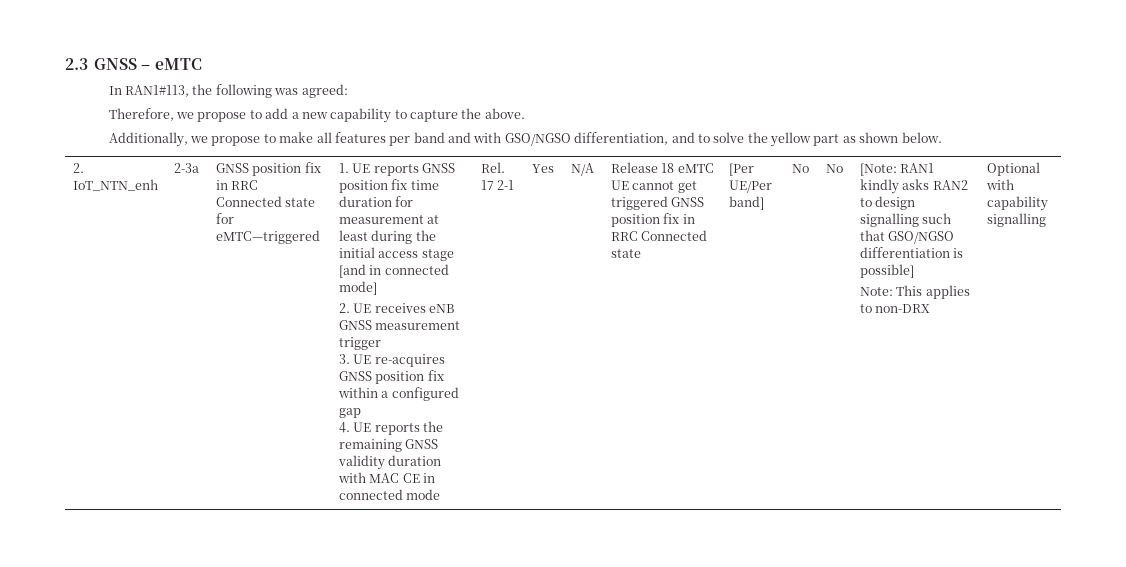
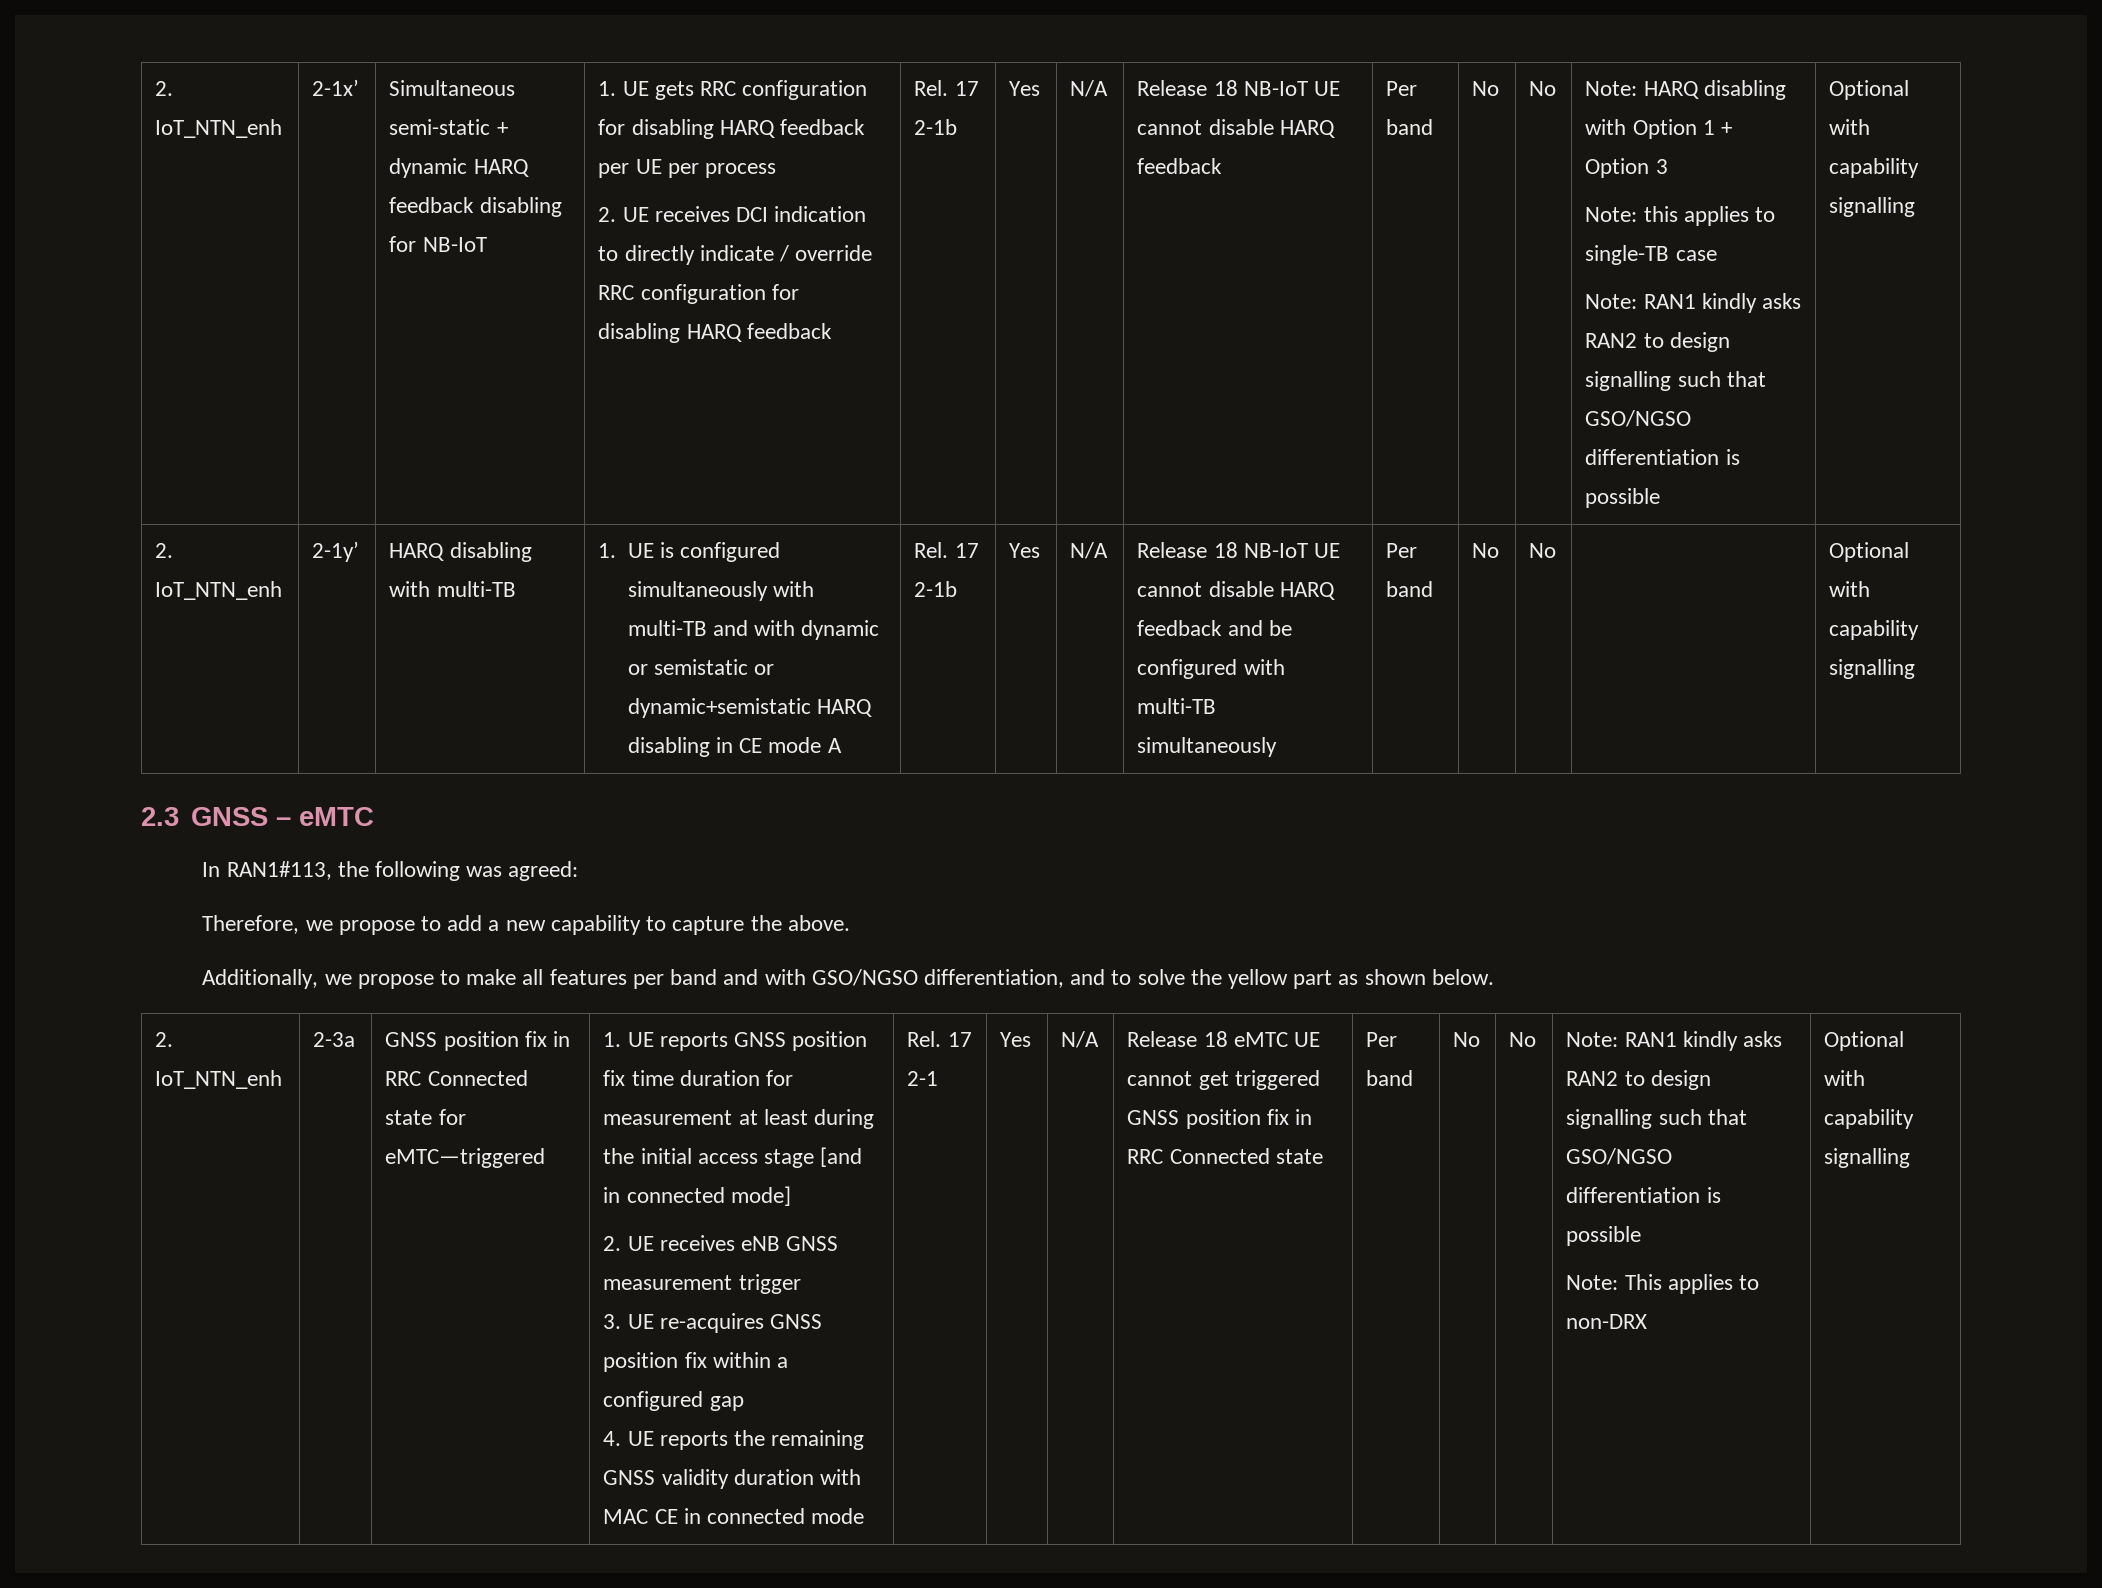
(65, 64) none -> [155,81,174,96] [155,119,283,138] [312,79,360,96] [389,80,516,96] [389,119,508,135] [389,158,529,178] [389,197,562,217] [389,236,487,252] [598,80,868,100] [598,119,865,139] [598,159,776,178] [598,206,867,222] [598,245,873,265] [598,284,799,304] [598,323,832,343] [914,80,979,96] [914,119,958,135] [1009,81,1041,96] [1070,80,1109,97] [1137,80,1340,96] [1137,119,1335,138] [1137,158,1223,174] [1386,81,1418,96] [1386,119,1434,135] [1472,81,1500,96] [1529,81,1557,96] [1585,80,1786,100] [1585,119,1732,139] [1585,158,1668,178] [1585,206,1775,226] [1585,245,1717,265] [1585,293,1801,313] [1585,332,1730,352] [1585,371,1766,391] [1585,410,1692,427] [1585,449,1740,465] [1585,488,1661,508] [1829,80,1910,100] [1829,119,1871,135] [1829,158,1920,178] [1829,197,1916,217] [155,543,174,558] [155,581,283,600] [312,541,360,562] [389,542,532,562] [389,581,516,597] [598,542,781,562] [627,581,815,601] [627,620,880,640] [627,659,775,675] [627,698,873,718] [627,737,842,757] [914,542,979,558] [914,581,958,597] [1009,543,1041,558] [1070,542,1109,559] [1137,542,1340,558] [1137,581,1335,600] [1137,620,1292,636] [1137,659,1285,679] [1137,698,1217,714] [1137,737,1278,757] [1386,543,1418,558] [1386,581,1434,597] [1472,543,1500,558] [1529,543,1557,558] [1829,542,1910,562] [1829,581,1871,597] [1829,620,1920,640] [1829,659,1916,679] 2. IoT_NTN_enh | 2-1x’ | Simultaneous semi-static + dynamic HARQ feedback disabling for NB-IoT | 1. UE gets RRC configuration for disabling HARQ feedback per UE per process // 2. UE receives DCI indication to directly indicate / override RRC configuration for disabling HARQ feedback | Rel. 17 2-1b | Yes | N/A | Release 18 NB-IoT UE cannot disable HARQ feedback | Per band | No | No | Note: HARQ disabling with Option 1 + Option 3 // Note: this applies to single-TB case // Note: RAN1 kindly asks RAN2 to design signalling such that GSO/NGSO differentiation is possible | Optional with capability signalling // 2. IoT_NTN_enh | 2-1y’ | HARQ disabling with multi-TB | 1. UE is configured simultaneously with multi-TB and with dynamic or semistatic or dynamic+semistatic HARQ disabling in CE mode A | Rel. 17 2-1b | Yes | N/A | Release 18 NB-IoT UE cannot disable HARQ feedback and be configured with multi-TB simultaneously | Per band | No | No | | Optional with capability signalling //
[728,163,754,176] [728,180,772,193] [728,196,764,210] [791,164,809,173] [825,164,843,173] [859,163,897,176] [Per UE/Per band] | No | No | [Note: -> [1366,1032,1398,1047] [1366,1070,1414,1086] [1453,1032,1481,1047] [1509,1032,1537,1047] [1566,1032,1619,1047] Per band | No | No | Note:
[859,264,914,278] possible] -> [1566,1226,1642,1246] possible

